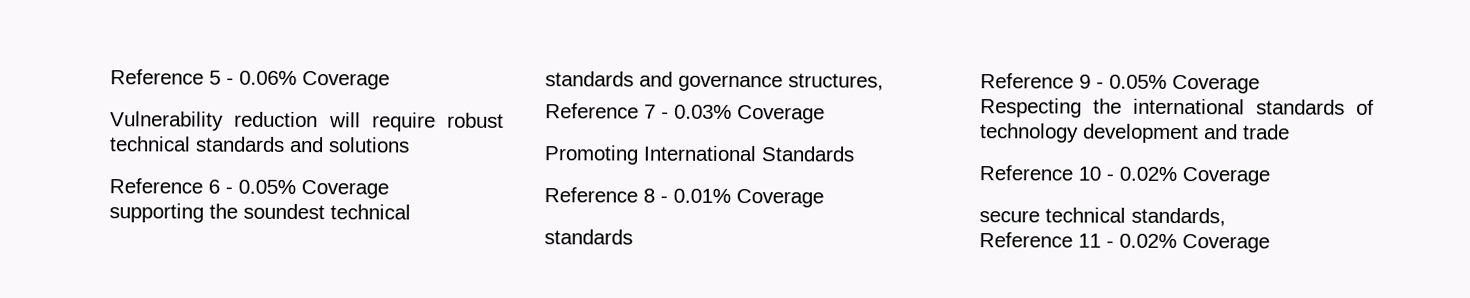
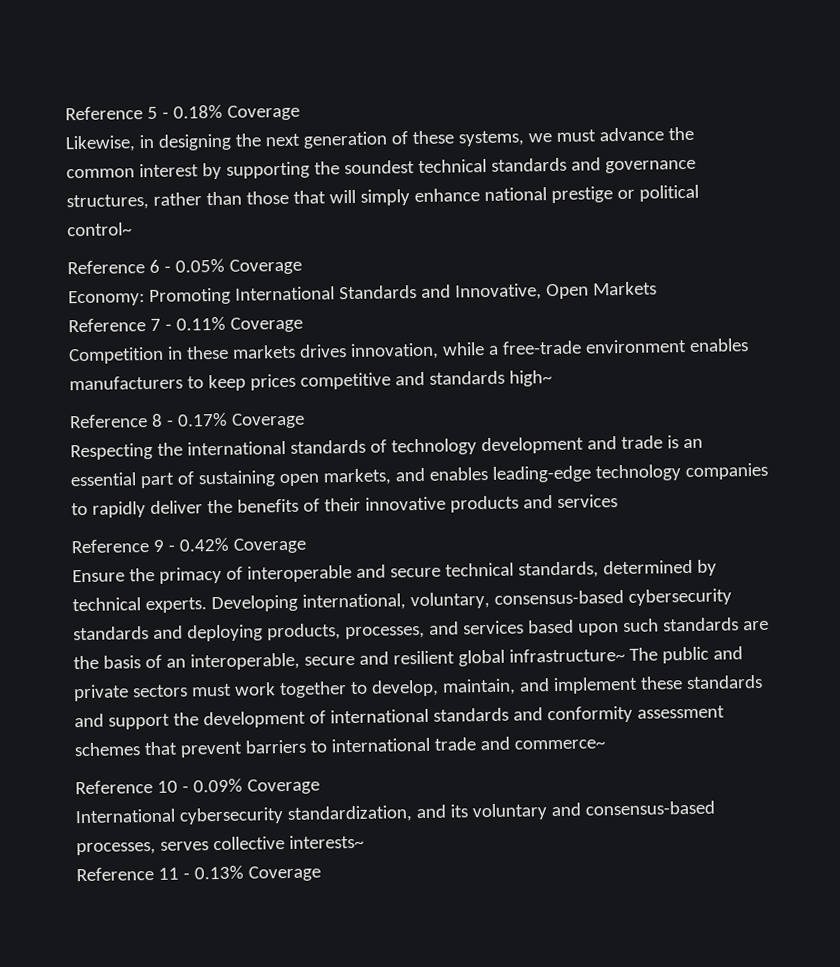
[239,70,390,90] [110,111,504,132] [109,136,410,153] [109,178,389,199] 0.06% Coverage // Vulnerability reduction will require robust technical standards and solutions // Reference 6 - 0.05% Coverage // -> [172,104,300,121] [65,126,694,153] [66,162,222,180] 0.18% Coverage // Likewise, in designing the next generation of these systems, we must advance the common interest by
(884, 82) none -> [152,184,699,206] [67,222,132,237] [67,258,302,275] [68,281,657,307] rather than those that will simply enhance national prestige or political control~ // Reference 6 - 0.05% Coverage // Economy: Promoting International Standards and Innovative, Open Markets
[674,104,825,124] [544,145,855,165] [544,187,824,208] [544,229,633,245] [980,73,1167,89] 0.03% Coverage // Promoting International Standards // Reference 8 - 0.01% Coverage // standards // Reference 9 - 0.05% -> [175,316,303,333] [68,338,749,365] [69,370,552,392] [69,412,228,429] 0.11% Coverage // Competition in these markets drives innovation, while a free-trade environment enables manufacturers to keep prices competitive and standards high~ // Reference 8 - 0.17%
(1290, 132) none -> [666,435,703,449] [70,462,768,489] [71,494,618,518] [71,537,307,554] [72,559,717,584] [72,588,732,614] [73,617,769,642] [73,646,743,671] [73,674,763,702] [74,705,725,730] [74,736,605,758] is an essential part of sustaining open markets, and enables leading-edge technology companies to rapidly deliver the benefits of their innovative products and services // Reference 9 - 0.42% Coverage // Ensure the primacy of interoperable and secure technical standards, determined by technical experts. Developing international, voluntary, consensus-based cybersecurity standards and deploying products, processes, and services based upon such standards are the basis of an interoperable, secure and resilient global infrastructure~ The public and private sectors must work together to develop, maintain, and implement these standards and support the development of international standards and conformity assessment schemes that prevent barriers to international trade and commerce~
[1119,166,1270,186] [979,207,1226,227] 0.02% Coverage // secure technical standards, -> [192,778,320,795] [75,800,715,825] [76,834,364,856] 0.09% Coverage // International cybersecurity standardization, and its voluntary and consensus-based processes, serves collective interests~
[1119,233,1177,249] 0.02% -> [193,865,244,880] 0.13%

